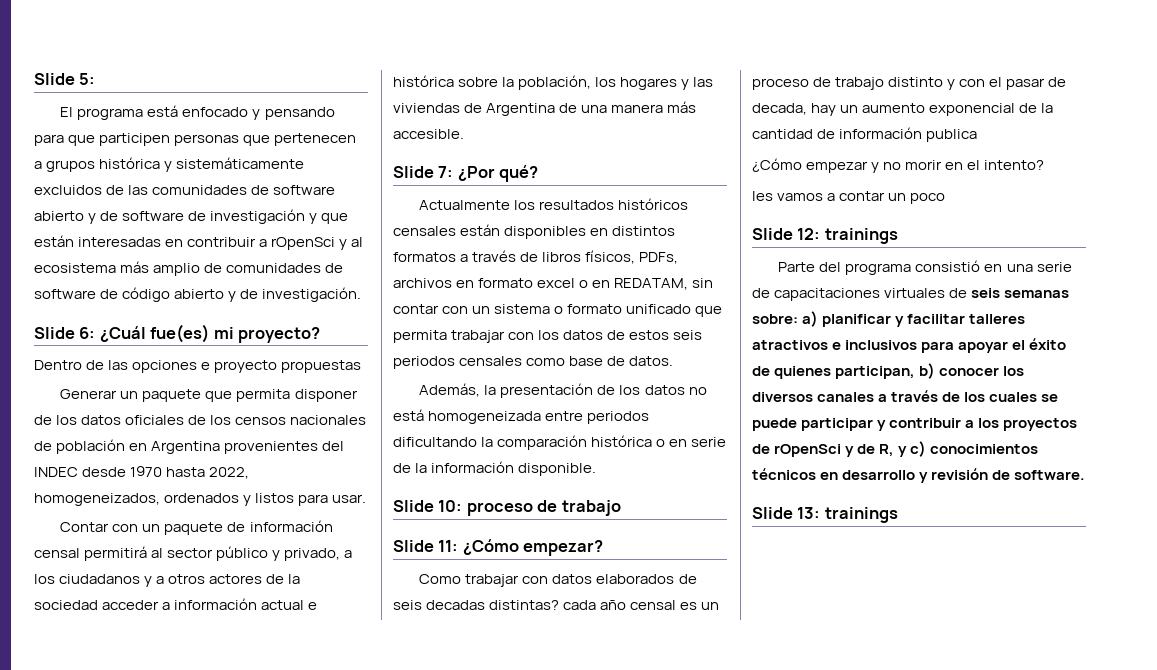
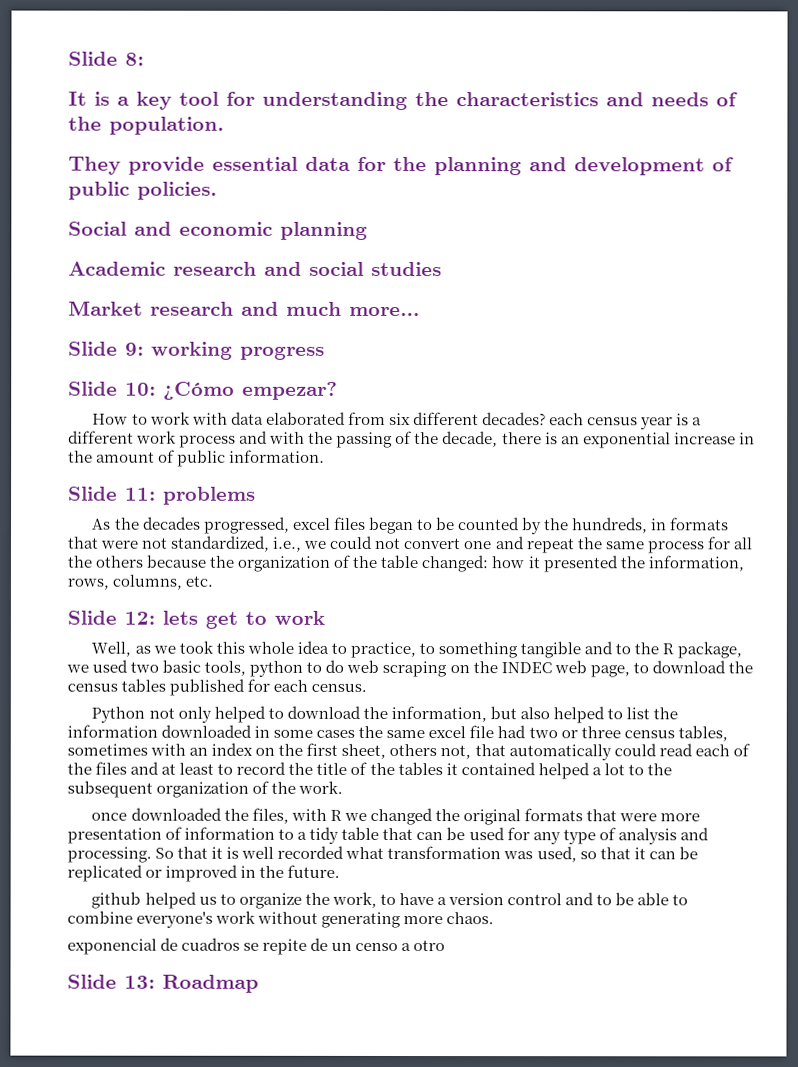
[34,73,96,85] [60,105,335,120] [34,133,357,146] [34,157,305,172] [34,185,336,195] [34,209,349,224] [34,235,364,250] [34,261,344,276] [34,287,362,302] [34,324,321,343] [34,360,362,373] [60,389,358,402] [34,415,367,425] [34,439,345,454] [34,466,250,479] [34,493,367,506] [60,520,333,535] [34,546,353,561] [34,574,301,587] [34,598,318,610] [393,75,714,90] [393,101,697,116] [393,129,464,139] [393,165,539,182] [419,198,689,210] [393,224,676,239] [393,250,679,264] [393,278,714,290] [393,304,723,317] [393,330,703,343] [393,356,674,369] [419,383,707,398] [393,409,650,424] [393,435,727,450] [393,461,597,476] [393,500,621,516] [393,539,604,556] [419,574,697,587] [393,600,720,610] [752,77,1067,90] [752,103,1054,116] [752,127,978,142] [752,158,1045,173] [752,191,946,204] [752,228,898,244] [778,260,1072,275] [752,288,1070,301] [752,311,1026,327] [752,338,1067,353] [752,363,1025,379] [752,390,1059,402] [752,418,1078,431] [752,441,1039,457] [752,468,1086,483] Slide 5: // El programa está enfocado y pensando para que participen personas que pertenecen a grupos histórica y sistemáticamente excluidos de las comunidades de software abierto y de software de investigación y que están interesadas en contribuir a rOpenSci y al ecosistema más amplio de comunidades de software de código abierto y de investigación. // Slide 6: ¿Cuál fue(es) mi proyecto? // Dentro de las opciones e proyecto propuestas // Generar un paquete que permita disponer de los datos oficiales de los censos nacionales de población en Argentina provenientes del INDEC desde 1970 hasta 2022, homogeneizados, ordenados y listos para usar. // Contar con un paquete de información censal permitirá al sector público y privado, a los ciudadanos y a otros actores de la sociedad acceder a información actual e histórica sobre la población, los hogares y las viviendas de Argentina de una manera más accesible. // Slide 7: ¿Por qué? // Actualmente los resultados históricos censales están disponibles en distintos formatos a través de libros físicos, PDFs, archivos en formato excel o en REDATAM, sin contar con un sistema o formato unificado que permita trabajar con los datos de estos seis periodos censales como base de datos. // Además, la presentación de los datos no está homogeneizada entre periodos dificultando la comparación histórica o en serie de la información disponible. // Slide 10: proceso de trabajo // Slide 11: ¿Cómo empezar? // Como trabajar con datos elaborados de seis decadas distintas? cada año censal es un proceso de trabajo distinto y con el pasar de decada, hay un aumento exponencial de la cantidad de información publica // ¿Cómo empezar y no morir en el intento? // les vamos a contar un poco // Slide 12: trainings // Parte del programa consistió en una serie de capacitaciones virtuales de seis semanas sobre: a) planificar y facilitar talleres atractivos e inclusivos para apoyar el éxito de quienes participan, b) conocer los diversos canales a través de los cuales se puede participar y contribuir a los proyectos de rOpenSci y de R, y c) conocimientos técnicos en desarrollo y revisión de software. -> [68,51,144,66] [68,91,738,111] [68,116,224,135] [68,156,734,176] [68,181,217,200] [68,221,368,240] [68,261,442,277] [68,300,420,317] [68,341,325,360] [68,381,338,400] [92,411,703,430] [68,430,755,449] [68,449,326,467] [68,486,256,505] [92,516,730,535] [67,535,752,554] [67,554,744,573] [67,574,214,590] [67,610,325,629] [91,640,743,659] [66,659,753,678] [67,678,368,696] [91,705,679,724] [67,724,728,742] [67,742,750,761] [67,761,672,780] [67,780,344,798] [91,807,701,826] [67,826,709,845] [67,845,698,863] [67,864,341,882] [91,891,689,909] [67,910,495,929] [67,937,446,955] Slide 8: // It is a key tool for understanding the characteristics and needs of the population. // They provide essential data for the planning and development of public policies. // Social and economic planning // Academic research and social studies // Market research and much more… // Slide 9: working progress // Slide 10: ¿Cómo empezar? // How to work with data elaborated from six different decades? each census year is a different work process and with the passing of the decade, there is an exponential increase in the amount of public information. // Slide 11: problems // As the decades progressed, excel files began to be counted by the hundreds, in formats that were not standardized, i.e., we could not convert one and repeat the same process for all the others because the organization of the table changed: how it presented the information, rows, columns, etc. // Slide 12: lets get to work // Well, as we took this whole idea to practice, to something tangible and to the R package, we used two basic tools, python to do web scraping on the INDEC web page, to download the census tables published for each census. // Python not only helped to download the information, but also helped to list the information downloaded in some cases the same excel file had two or three census tables, sometimes with an index on the first sheet, others not, that automatically could read each of the files and at least to record the title of the tables it contained helped a lot to the subsequent organization of the work. // once downloaded the files, with R we changed the original formats that were more presentation of information to a tidy table that can be used for any type of analysis and processing. So that it is well recorded what transformation was used, so that it can be replicated or improved in the future. // github helped us to organize the work, to have a version control and to be able to combine everyone's work without generating more chaos. // exponencial de cuadros se repite de un censo a otro
[824,507,898,523] trainings -> [162,974,259,993] Roadmap

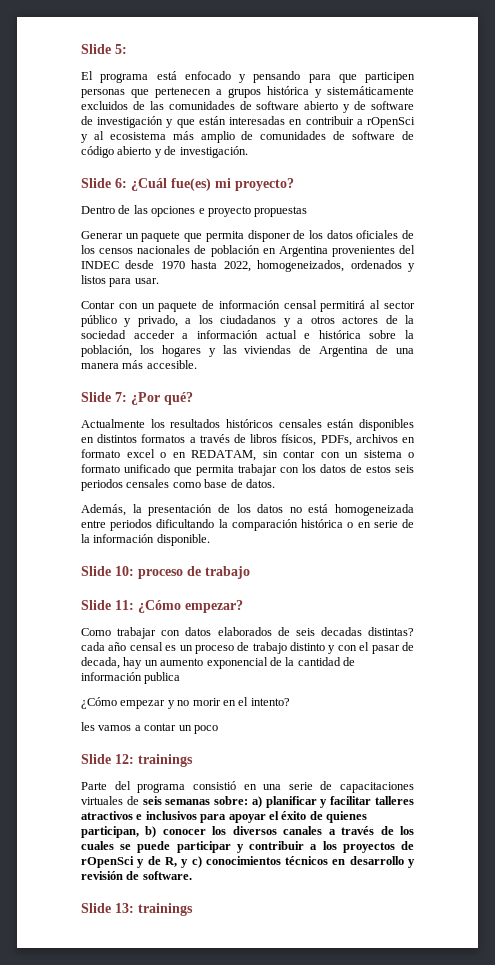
[68,51,144,66] [68,91,738,111] [68,116,224,135] [68,156,734,176] [68,181,217,200] [68,221,368,240] [68,261,442,277] [68,300,420,317] [68,341,325,360] [68,381,338,400] [92,411,703,430] [68,430,755,449] [68,449,326,467] [68,486,256,505] [92,516,730,535] [67,535,752,554] [67,554,744,573] [67,574,214,590] [67,610,325,629] [91,640,743,659] [66,659,753,678] [67,678,368,696] [91,705,679,724] [67,724,728,742] [67,742,750,761] [67,761,672,780] [67,780,344,798] [91,807,701,826] [67,826,709,845] [67,845,698,863] [67,864,341,882] [91,891,689,909] [67,910,495,929] [67,937,446,955] Slide 8: // It is a key tool for understanding the characteristics and needs of the population. // They provide essential data for the planning and development of public policies. // Social and economic planning // Academic research and social studies // Market research and much more… // Slide 9: working progress // Slide 10: ¿Cómo empezar? // How to work with data elaborated from six different decades? each census year is a different work process and with the passing of the decade, there is an exponential increase in the amount of public information. // Slide 11: problems // As the decades progressed, excel files began to be counted by the hundreds, in formats that were not standardized, i.e., we could not convert one and repeat the same process for all the others because the organization of the table changed: how it presented the information, rows, columns, etc. // Slide 12: lets get to work // Well, as we took this whole idea to practice, to something tangible and to the R package, we used two basic tools, python to do web scraping on the INDEC web page, to download the census tables published for each census. // Python not only helped to download the information, but also helped to list the information downloaded in some cases the same excel file had two or three census tables, sometimes with an index on the first sheet, others not, that automatically could read each of the files and at least to record the title of the tables it contained helped a lot to the subsequent organization of the work. // once downloaded the files, with R we changed the original formats that were more presentation of information to a tidy table that can be used for any type of analysis and processing. So that it is well recorded what transformation was used, so that it can be replicated or improved in the future. // github helped us to organize the work, to have a version control and to be able to combine everyone's work without generating more chaos. // exponencial de cuadros se repite de un censo a otro -> [81,44,127,54] [81,71,415,83] [81,86,414,98] [81,101,415,113] [81,116,416,128] [81,131,414,143] [81,146,248,158] [81,178,294,191] [81,205,308,217] [81,230,414,242] [81,245,415,257] [81,260,415,272] [81,275,159,287] [81,300,415,312] [81,315,414,327] [81,330,414,339] [81,345,414,357] [81,360,197,369] [81,392,193,405] [81,419,414,431] [81,434,415,446] [81,449,414,461] [81,464,414,476] [81,479,275,491] [81,504,414,516] [81,519,415,531] [81,534,210,546] [81,566,250,579] [81,600,243,613] [81,627,414,639] [81,642,414,654] [81,657,355,669] [81,672,181,684] [81,697,290,709] [81,722,218,734] [81,754,193,767] [81,781,414,793] [81,796,414,808] [81,811,367,823] [81,826,415,838] [81,841,415,853] [81,856,415,868] [81,871,192,880] Slide 5: // El programa está enfocado y pensando para que participen personas que pertenecen a grupos histórica y sistemáticamente excluidos de las comunidades de software abierto y de software de investigación y que están interesadas en contribuir a rOpenSci y al ecosistema más amplio de comunidades de software de código abierto y de investigación. // Slide 6: ¿Cuál fue(es) mi proyecto? // Dentro de las opciones e proyecto propuestas // Generar un paquete que permita disponer de los datos oficiales de los censos nacionales de población en Argentina provenientes del INDEC desde 1970 hasta 2022, homogeneizados, ordenados y listos para usar. // Contar con un paquete de información censal permitirá al sector público y privado, a los ciudadanos y a otros actores de la sociedad acceder a información actual e histórica sobre la población, los hogares y las viviendas de Argentina de una manera más accesible. // Slide 7: ¿Por qué? // Actualmente los resultados históricos censales están disponibles en distintos formatos a través de libros físicos, PDFs, archivos en formato excel o en REDATAM, sin contar con un sistema o formato unificado que permita trabajar con los datos de estos seis periodos censales como base de datos. // Además, la presentación de los datos no está homogeneizada entre periodos dificultando la comparación histórica o en serie de la información disponible. // Slide 10: proceso de trabajo // Slide 11: ¿Cómo empezar? // Como trabajar con datos elaborados de seis decadas distintas? cada año censal es un proceso de trabajo distinto y con el pasar de decada, hay un aumento exponencial de la cantidad de información publica // ¿Cómo empezar y no morir en el intento? // les vamos a contar un poco // Slide 12: trainings // Parte del programa consistió en una serie de capacitaciones virtuales de seis semanas sobre: a) planificar y facilitar talleres atractivos e inclusivos para apoyar el éxito de quienes participan, b) conocer los diversos canales a través de los cuales se puede participar y contribuir a los proyectos de rOpenSci y de R, y c) conocimientos técnicos en desarrollo y revisión de software.
[162,974,259,993] Roadmap -> [138,903,193,916] trainings

